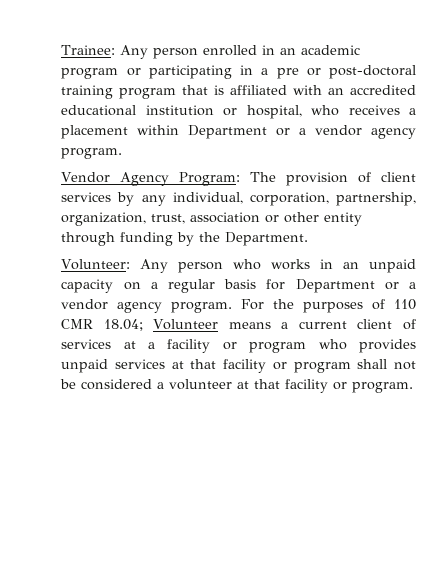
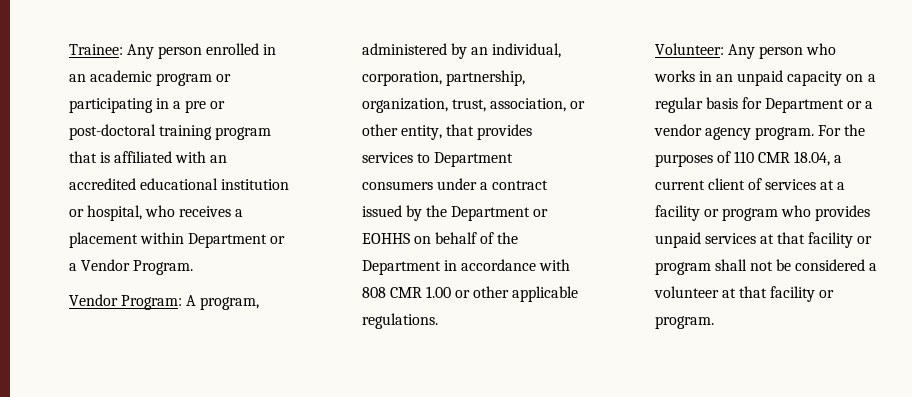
[315,125,416,139] [61,148,123,159] [61,172,416,186] [61,192,166,206] vendor agency program. // Vendor Agency Program: The provision of client services by any -> [80,259,193,275] [68,294,260,310] [361,43,488,59] Vendor Program. // Vendor Program: A program, administered by an
[190,212,363,226] [61,232,309,246] association or other entity through funding by the Department. -> [489,98,586,112] [361,124,533,140] [361,152,513,167] [361,178,549,190] [361,205,549,221] [361,232,519,244] [361,259,571,275] [361,286,579,302] [361,313,438,329] association, or other entity, that provides services to Department consumers under a contract issued by the Department or EOHHS on behalf of the Department in accordance with 808 CMR 1.00 or other applicable regulations.
[103,319,271,331] 18.04; Volunteer means -> [794,151,831,166] 18.04,

